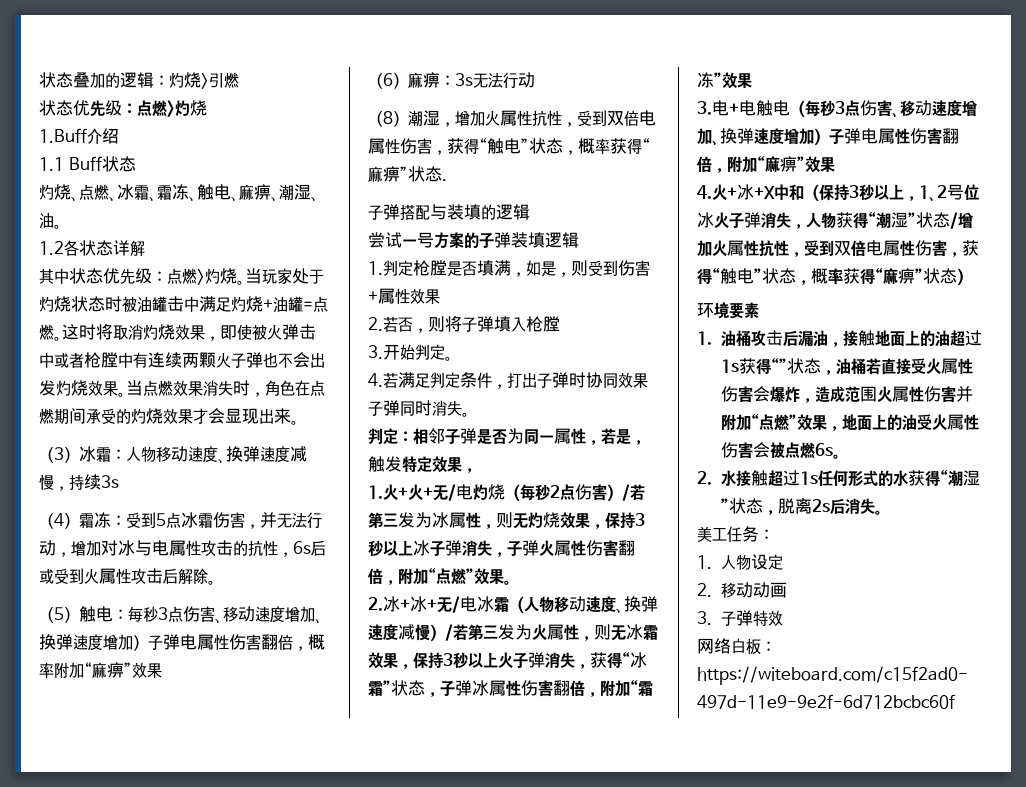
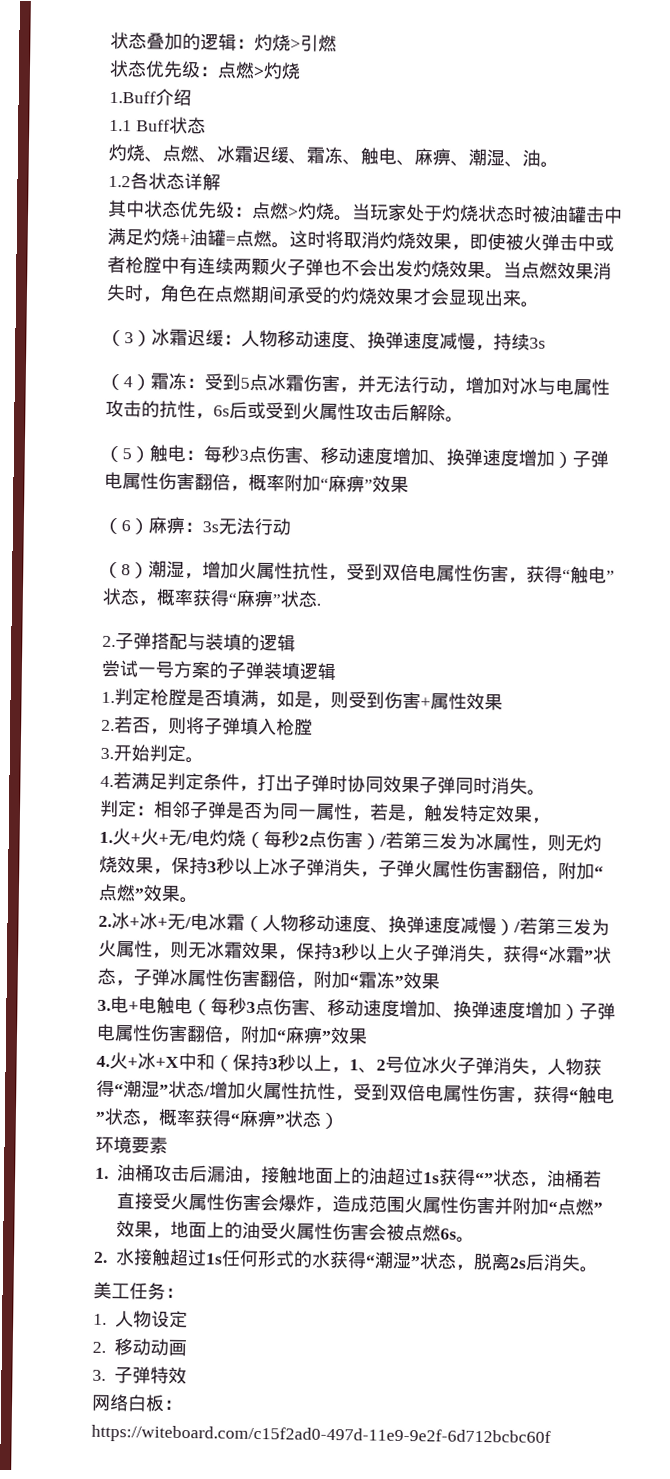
(149, 192) none -> [252,145,289,164] 迟缓
(111, 454) none -> [187,328,224,347] 迟缓
(447, 180) none -> [102,635,116,648] 2.

